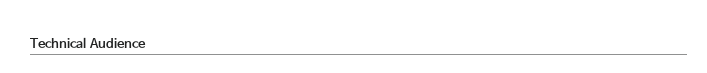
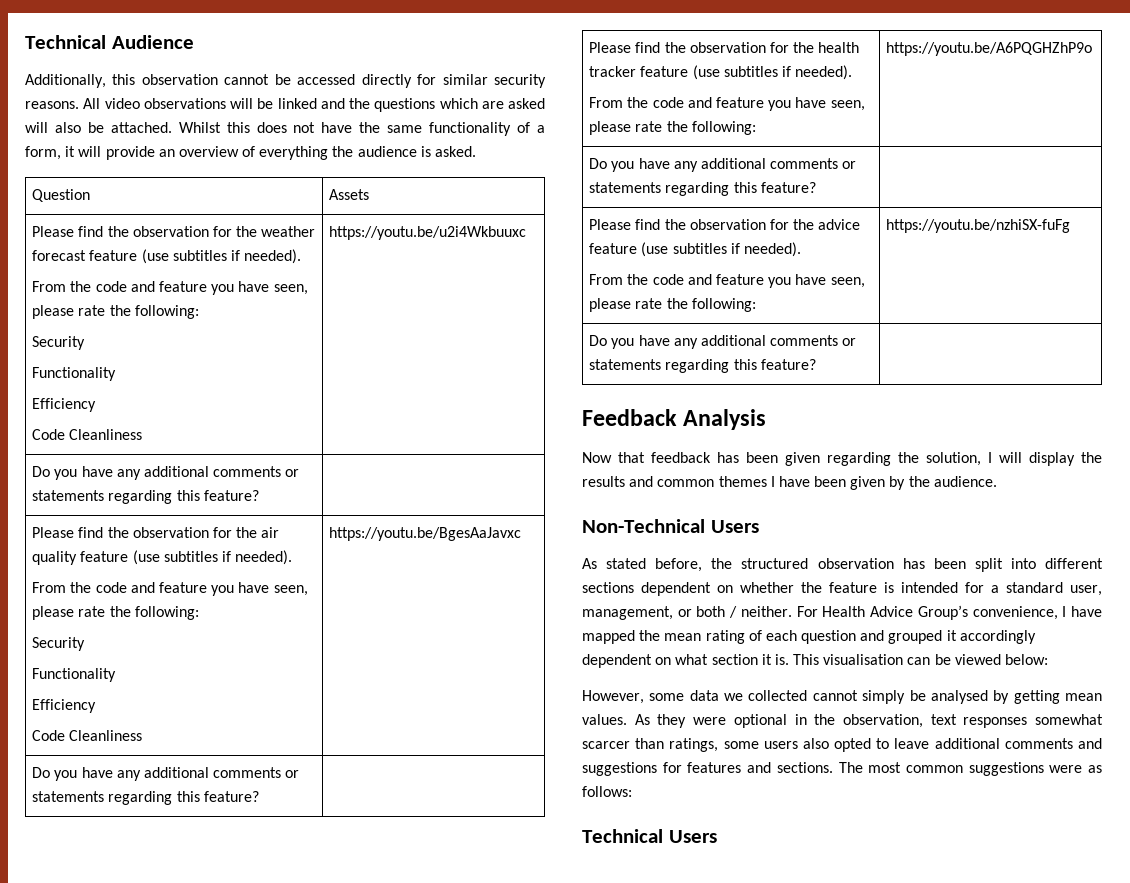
(146, 43) none -> [25,74,546,88] [25,98,545,112] [25,122,545,136] [25,146,477,160] [32,189,91,202] [329,189,370,200] [32,226,316,237] [32,249,302,264] [32,281,308,295] [32,305,199,319] [32,336,86,350] [32,367,117,381] [32,398,97,412] [32,429,143,440] [329,226,527,240] [32,466,300,480] [32,490,259,504] [32,527,280,538] [32,550,293,565] [32,582,308,596] [32,606,199,620] [32,637,86,651] [32,668,117,682] [32,699,97,713] [32,730,143,741] [329,527,522,541] [32,767,300,781] [32,791,259,805] [589,42,860,53] [589,65,853,80] [589,97,865,111] [589,121,756,135] [886,42,1093,56] [589,158,857,172] [589,182,816,196] [589,219,861,230] [589,242,802,257] [589,274,865,288] [589,298,756,312] [886,219,1071,233] [589,335,857,349] [589,359,816,373] [582,409,767,430] [582,452,1102,466] [582,476,997,490] [582,519,759,533] [582,558,1103,572] [582,582,1102,596] [582,605,1102,620] [582,630,1036,644] [582,654,1049,668] [582,690,1102,704] [582,714,1103,728] [582,738,1102,752] [582,762,1102,776] [582,786,632,797] [582,829,717,843] // Additionally, this observation cannot be accessed directly for similar security reasons. All video observations will be linked and the questions which are asked will also be attached. Whilst this does not have the same functionality of a form, it will provide an overview of everything the audience is asked. // Question | Assets // Please find the observation for the weather forecast feature (use subtitles if needed). // From the code and feature you have seen, please rate the following: // Security // Functionality // Efficiency // Code Cleanliness | https://youtu.be/u2i4Wkbuuxc // Do you have any additional comments or statements regarding this feature? | // Please find the observation for the air quality feature (use subtitles if needed). // From the code and feature you have seen, please rate the following: // Security // Functionality // Efficiency // Code Cleanliness | https://youtu.be/BgesAaJavxc // Do you have any additional comments or statements regarding this feature? | // Please find the observation for the health tracker feature (use subtitles if needed). // From the code and feature you have seen, please rate the following: | https://youtu.be/A6PQGHZhP9o // Do you have any additional comments or statements regarding this feature? | // Please find the observation for the advice feature (use subtitles if needed). // From the code and feature you have seen, please rate the following: | https://youtu.be/nzhiSX-fuFg // Do you have any additional comments or statements regarding this feature? | // Feedback Analysis // Now that feedback has been given regarding the solution, I will display the results and common themes I have been given by the audience. // Non-Technical Users // As stated before, the structured observation has been split into different sections dependent on whether the feature is intended for a standard user, management, or both / neither. For Health Advice Group’s convenience, I have mapped the mean rating of each question and grouped it accordingly dependent on what section it is. This visualisation can be viewed below: // However, some data we collected cannot simply be analysed by getting mean values. As they were optional in the observation, text responses somewhat scarcer than ratings, some users also opted to leave additional comments and suggestions for features and sections. The most common suggestions were as follows: // Technical Users

